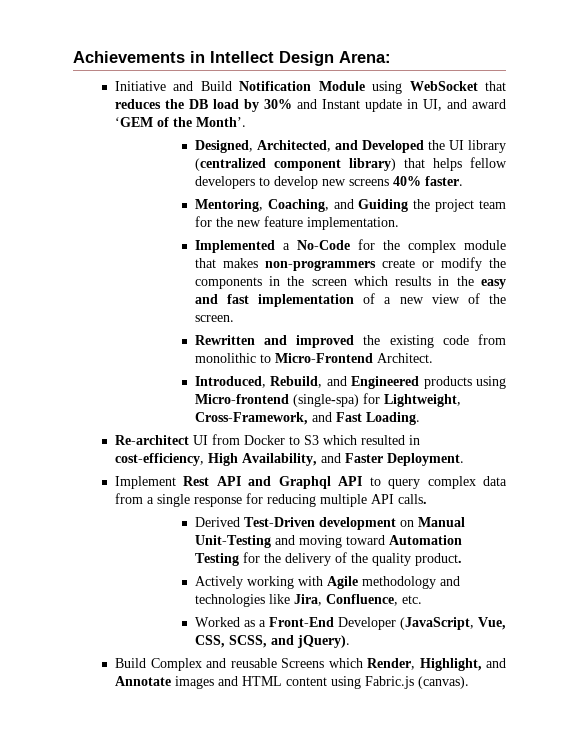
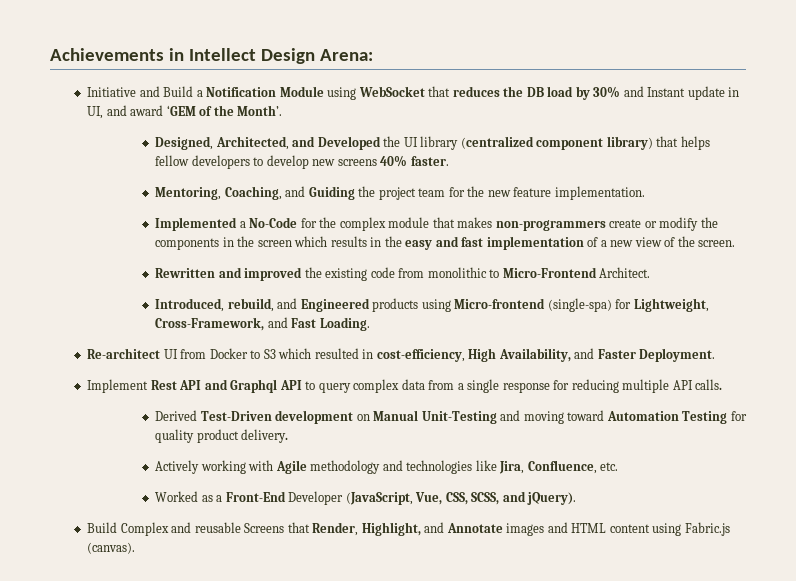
(232, 86) none -> [196,90,203,97] a
[270,376,323,388] Rebuild, -> [227,298,274,312] rebuild,
[263,552,462,566] the delivery of the quality product. -> [155,429,289,443] quality product delivery.
[328,658,363,668] which -> [287,522,310,533] that

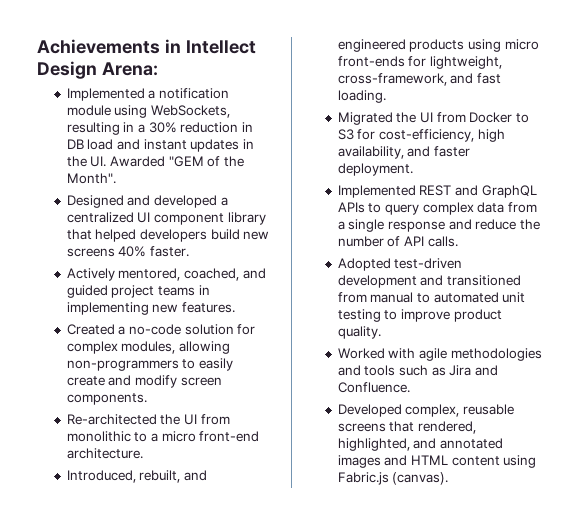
[87,86,740,100] [87,105,283,119] [155,136,710,150] [155,155,449,169] [155,186,645,200] [155,217,718,231] [155,236,736,250] [155,267,651,281] [155,298,709,312] [155,317,370,331] [87,348,161,359] Initiative and Build a Notification Module using WebSocket that reduces the DB load by 30% and Instant update in UI, and award ‘GEM of the Month’. // Designed, Architected, and Developed the UI library (centralized component library) that helps fellow developers to develop new screens 40% faster. // Mentoring, Coaching, and Guiding the project team for the new feature implementation. // Implemented a No-Code for the complex module that makes non-programmers create or modify the components in the screen which results in the easy and fast implementation of a new view of the screen. // Rewritten and improved the existing code from monolithic to Micro-Frontend Architect. // Introduced, rebuild, and Engineered products using Micro-frontend (single-spa) for Lightweight, Cross-Framework, and Fast Loading. // Re-architect -> [66,88,230,101] [66,105,231,118] [66,122,254,135] [66,139,255,152] [66,156,245,167] [66,173,116,184] [66,195,228,208] [66,212,266,225] [66,229,270,242] [66,246,190,257] [66,268,266,281] [66,285,210,298] [66,302,236,315] [66,324,256,335] [66,341,231,354] [66,358,234,371] [66,375,222,388] [66,393,147,405] [66,414,230,425] [66,431,260,442] [66,448,143,459] [66,470,208,483] [337,39,539,52] [337,56,503,69] [337,73,502,86] [337,90,386,103] [337,112,417,125] Implemented a notification module using WebSockets, resulting in a 30% reduction in DB load and instant updates in the UI. Awarded "GEM of the Month". // Designed and developed a centralized UI component library that helped developers build new screens 40% faster. // Actively mentored, coached, and guided project teams in implementing new features. // Created a no-code solution for complex modules, allowing non-programmers to easily create and modify screen components. // Re-architected the UI from monolithic to a micro front-end architecture. // Introduced, rebuilt, and engineered products using micro front-ends for lightweight, cross-framework, and fast loading. // Migrated the
[278,348,716,362] [87,379,302,393] which resulted in cost-efficiency, High Availability, and Faster Deployment. // Implement Rest API and Graphql API -> [357,129,505,142] [337,146,471,159] [337,163,413,176] [337,185,537,198] [337,202,365,213] for cost-efficiency, high availability, and faster deployment. // Implemented REST and GraphQL APIs
[553,379,723,393] [155,410,747,424] [155,429,289,443] [155,460,619,474] [155,491,577,505] [87,522,503,536] for reducing multiple API calls. // Derived Test-Driven development on Manual Unit-Testing and moving toward Automation Testing for quality product delivery. // Actively working with Agile methodology and technologies like Jira, Confluence, etc. // Worked as a Front-End Developer (JavaScript, Vue, CSS, SCSS, and jQuery). // Build Complex and reusable Screens that Render, Highlight, and Annotate -> [448,219,541,230] [337,236,458,247] [337,258,463,271] [337,275,522,288] [337,292,526,303] [337,309,502,322] [337,326,381,339] [337,348,542,361] [337,365,499,376] [337,382,410,393] [337,404,515,417] [337,421,477,434] [337,438,504,451] and reduce the number of API calls. // Adopted test-driven development and transitioned from manual to automated unit testing to improve product quality. // Worked with agile methodologies and tools such as Jira and Confluence. // Developed complex, reusable screens that rendered, highlighted, and annotated

